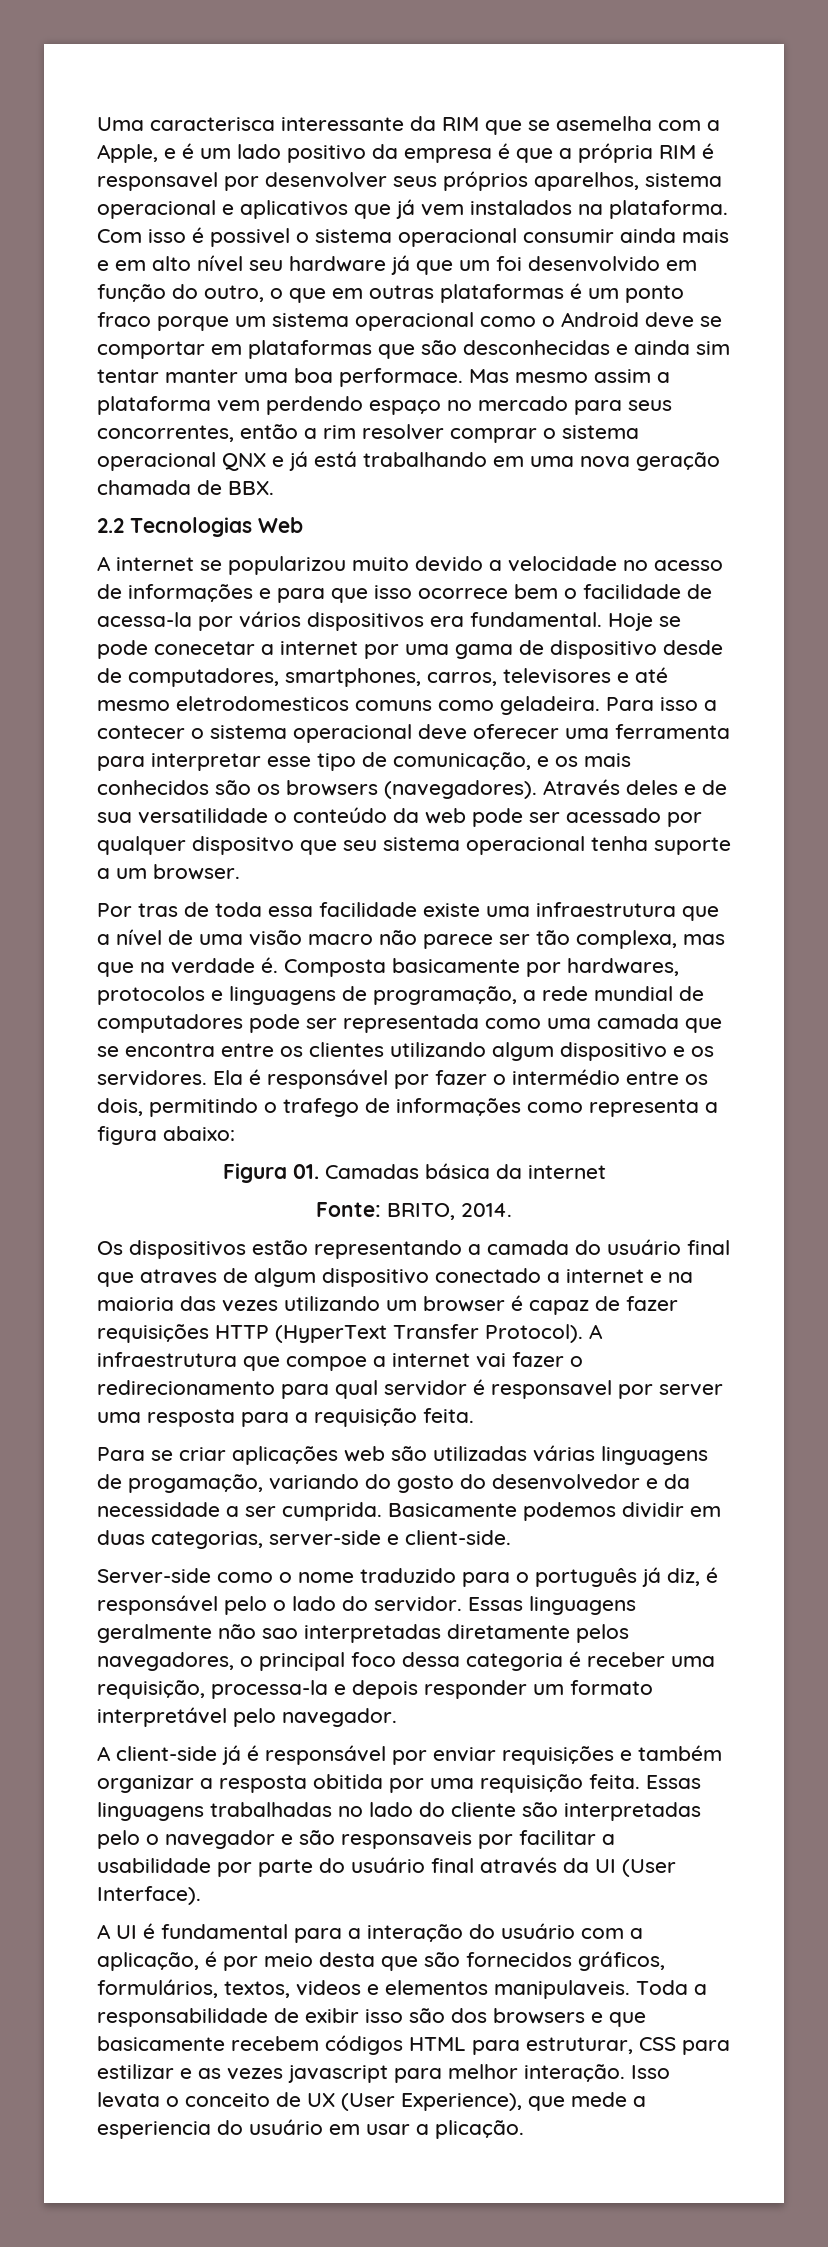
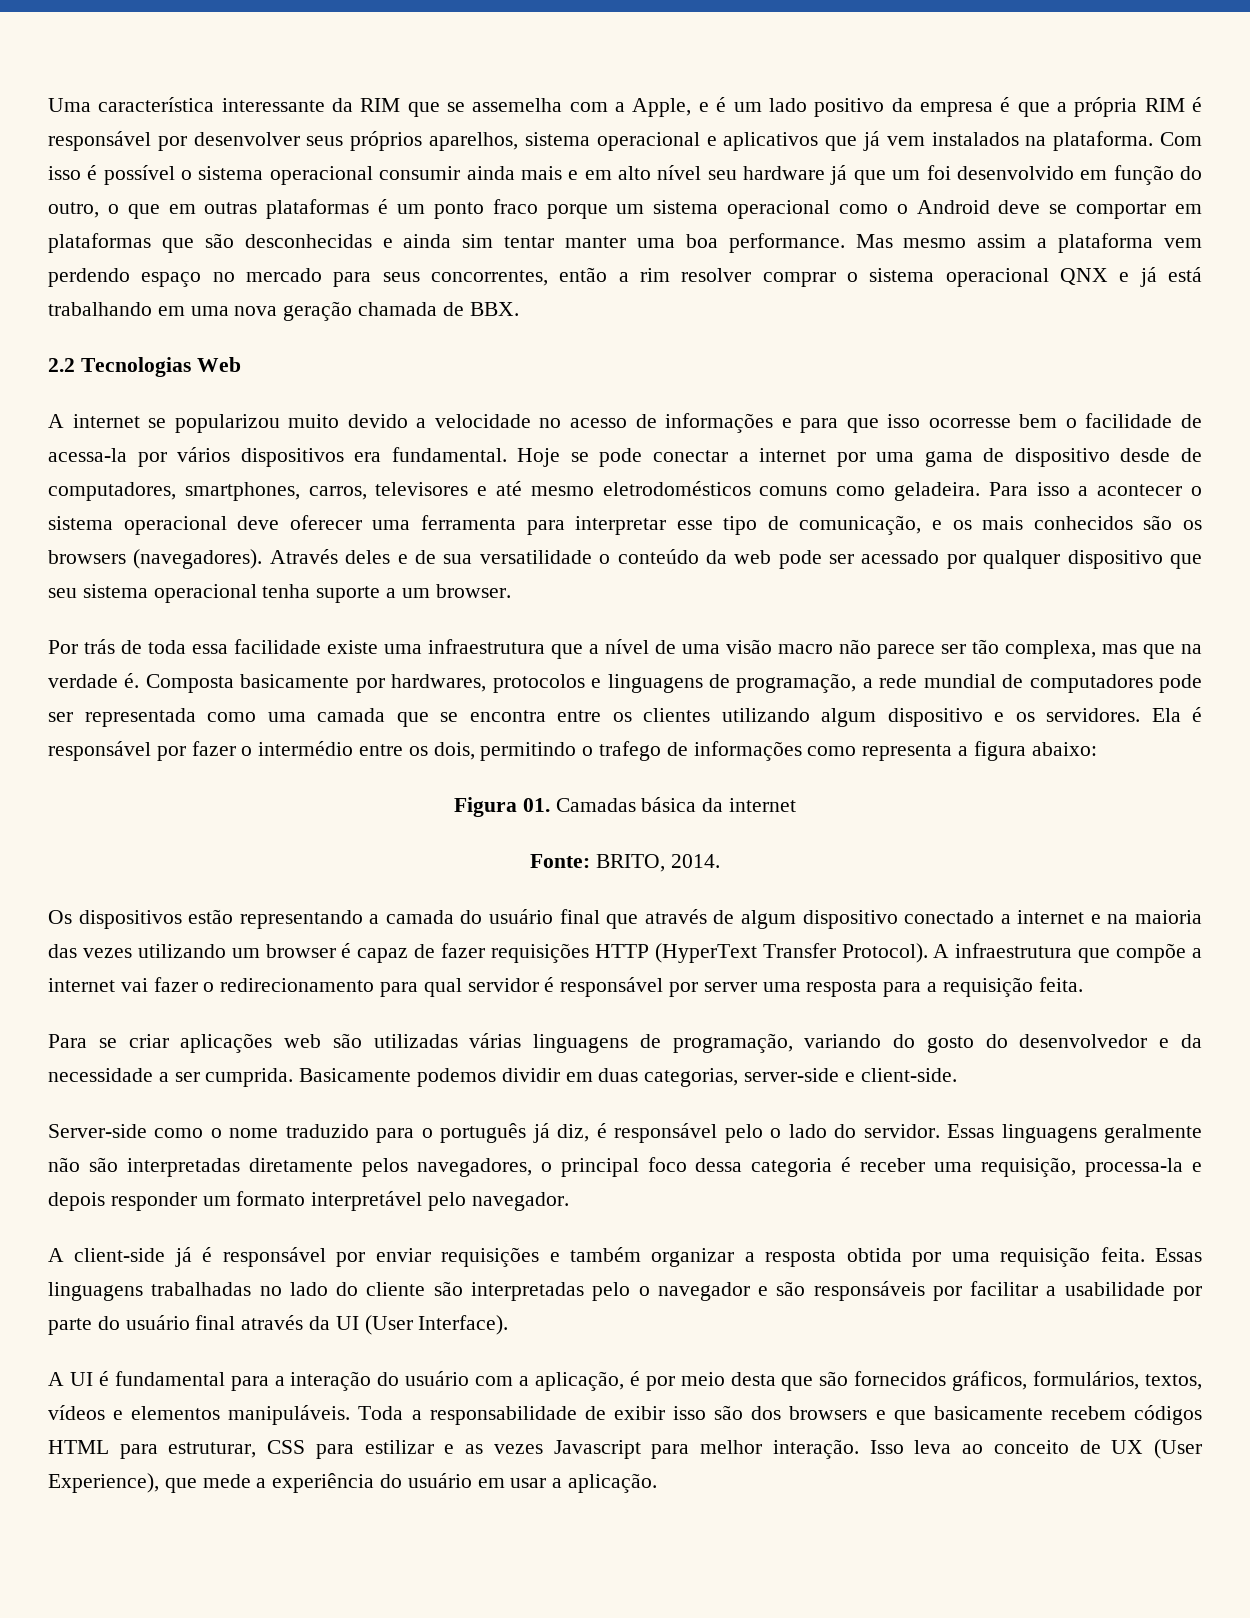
[150,117,275,131] caracterisca -> [98,97,215,112] característica
[556,116,652,131] asemelha -> [472,98,563,112] assemelha
[97,172,218,191] responsavel -> [48,131,151,151] responsável
[210,228,290,247] possivel -> [103,165,175,185] possível
[339,368,463,387] performace. -> [728,233,845,253] performance.
[418,588,508,599] ocorrece -> [928,418,1011,428] ocorresse
[154,641,255,655] conecetar -> [652,450,728,462] conectar
[176,696,349,711] eletrodomesticos -> [602,481,751,496] eletrodomésticos
[97,725,185,739] contecer -> [1097,484,1183,496] acontecer
[192,836,294,855] dispositvo -> [1067,550,1163,569] dispositivo
[138,903,178,917] tras -> [84,639,115,654] trás
[140,1269,217,1284] atraves -> [644,909,707,924] através
[286,1356,367,1371] compoe -> [1116,943,1187,963] compõe
[491,1380,612,1399] responsavel -> [560,977,664,997] responsável
[128,1474,263,1493] progamação, -> [672,1033,793,1053] programação,
[262,1628,298,1639] sao -> [88,1157,118,1172] são
[313,1774,383,1789] obitida -> [846,1248,902,1262] obtida
[341,1831,472,1849] responsaveis -> [813,1281,925,1301] responsáveis
[296,1980,361,1996] videos -> [48,1405,105,1420] vídeos
[494,1980,630,1999] manipulaveis. -> [228,1405,351,1425] manipuláveis.
[288,2065,388,2083] javascript -> [553,1440,641,1459] Javascript
[97,2092,179,2108] levata o -> [914,1440,984,1454] leva ao
[97,2121,211,2139] esperiencia -> [272,1473,375,1493] experiência
[435,2120,524,2139] plicação. -> [568,1473,658,1493] aplicação.

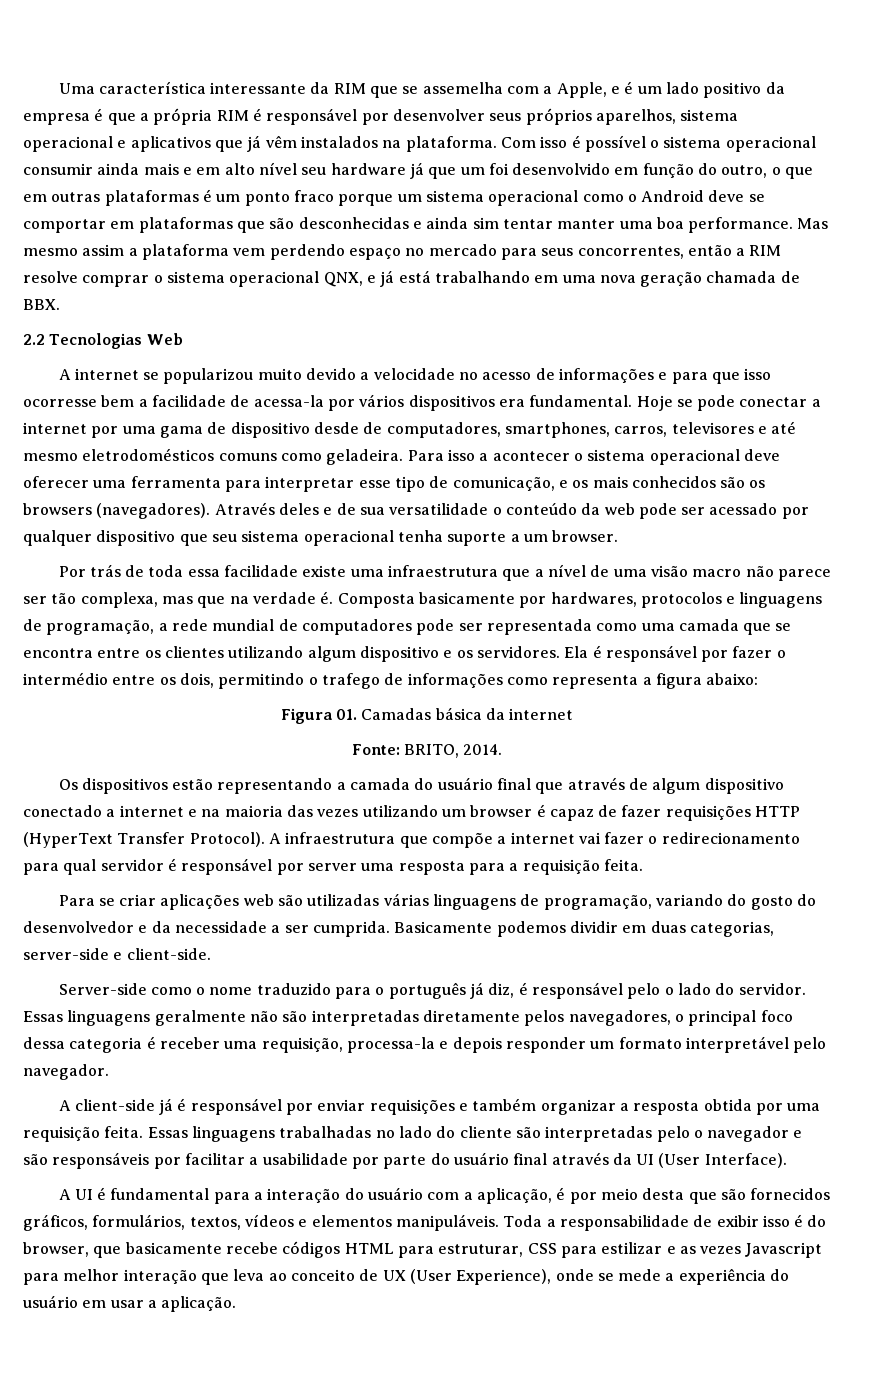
[886,136,925,146] vem -> [265,135,297,148] vêm
[640,268,752,282] rim resolver -> [749,245,782,256] [23,271,78,283] RIM resolve
[1060,268,1109,285] QNX -> [323,272,363,287] QNX,
[1065,418,1077,428] o -> [138,399,148,407] a
[714,1405,886,1420] são dos browsers e -> [794,1214,827,1227] [23,1242,89,1257] é do browser,
[1050,1406,1126,1420] recebem -> [225,1242,278,1254] recebe
[772,1439,904,1459] interação. Isso -> [123,1269,229,1285] interação que
[164,1478,197,1493] que -> [555,1269,614,1281] onde se

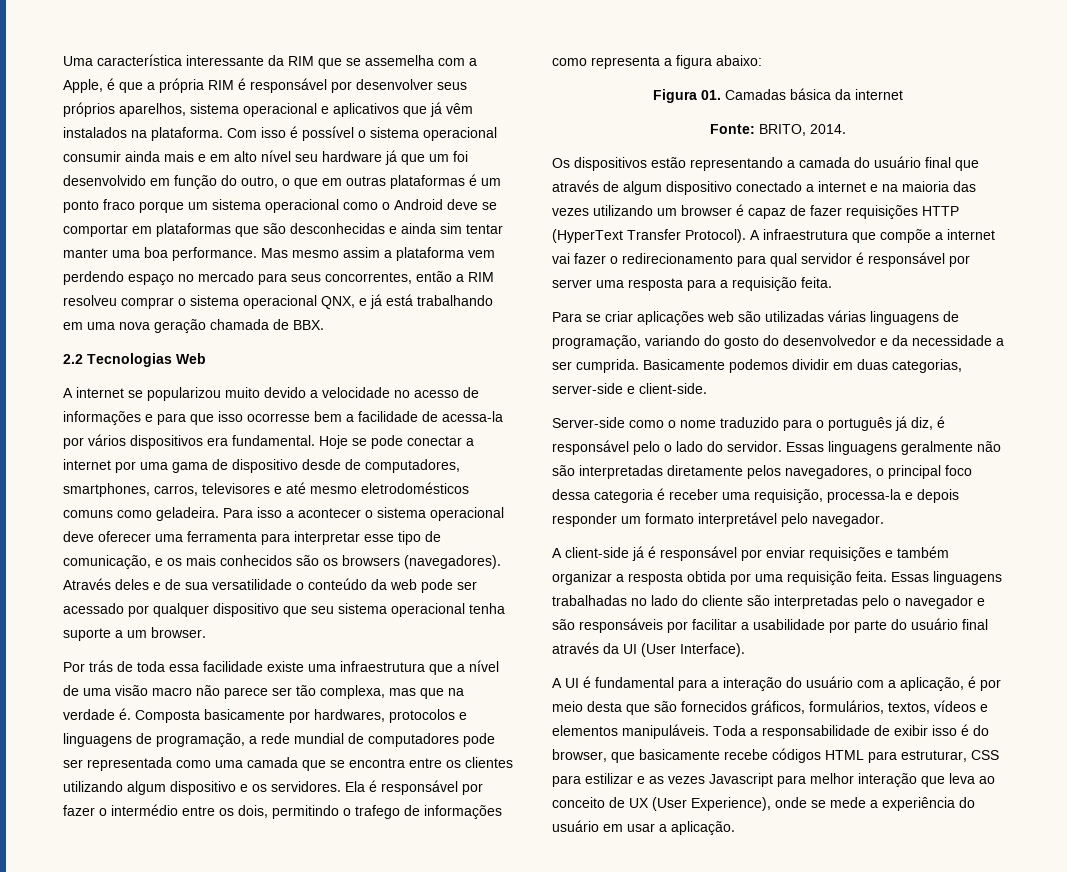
[611,81,785,98] [23,113,90,125] e é um lado positivo da empresa -> (103, 86) none
[23,271,78,283] resolve -> [63,295,117,306] resolveu

